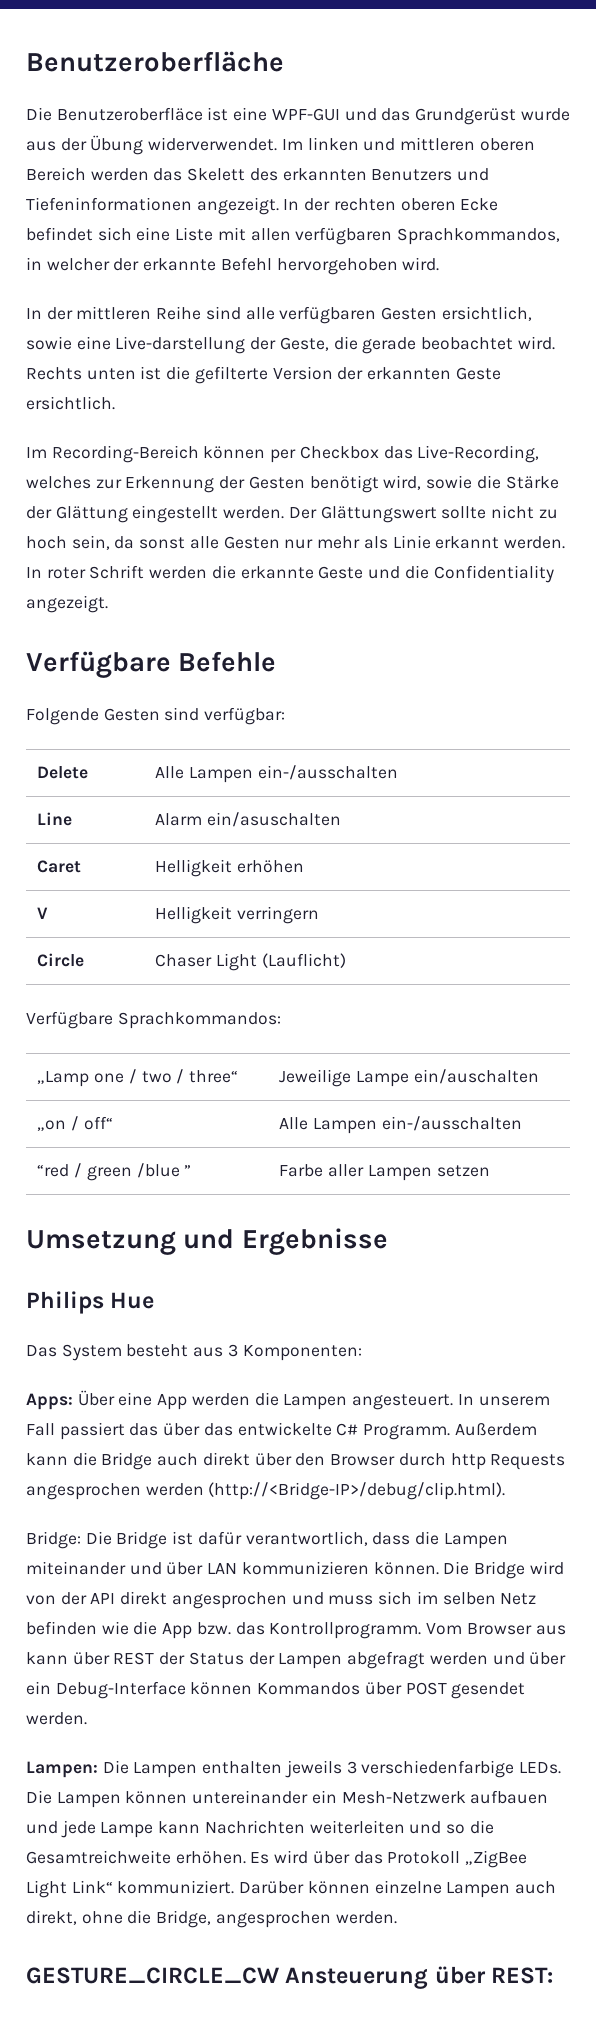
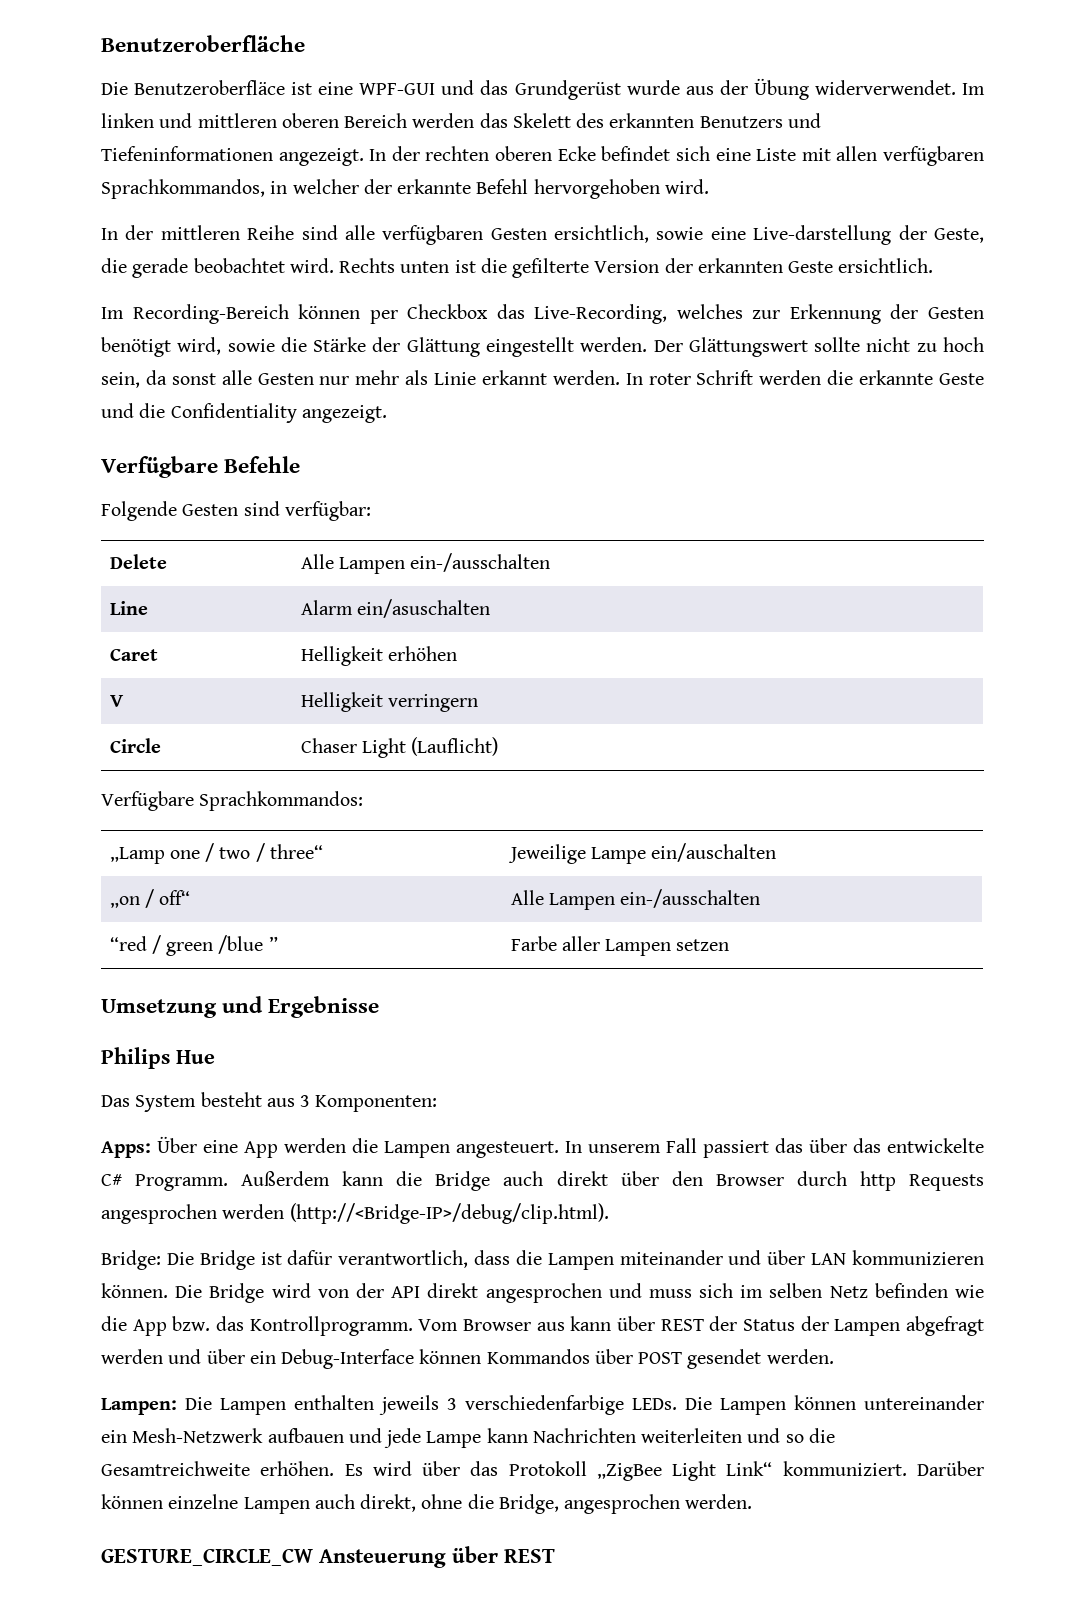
[491,1967,554,1984] REST: -> [504,1549,555,1563] REST

